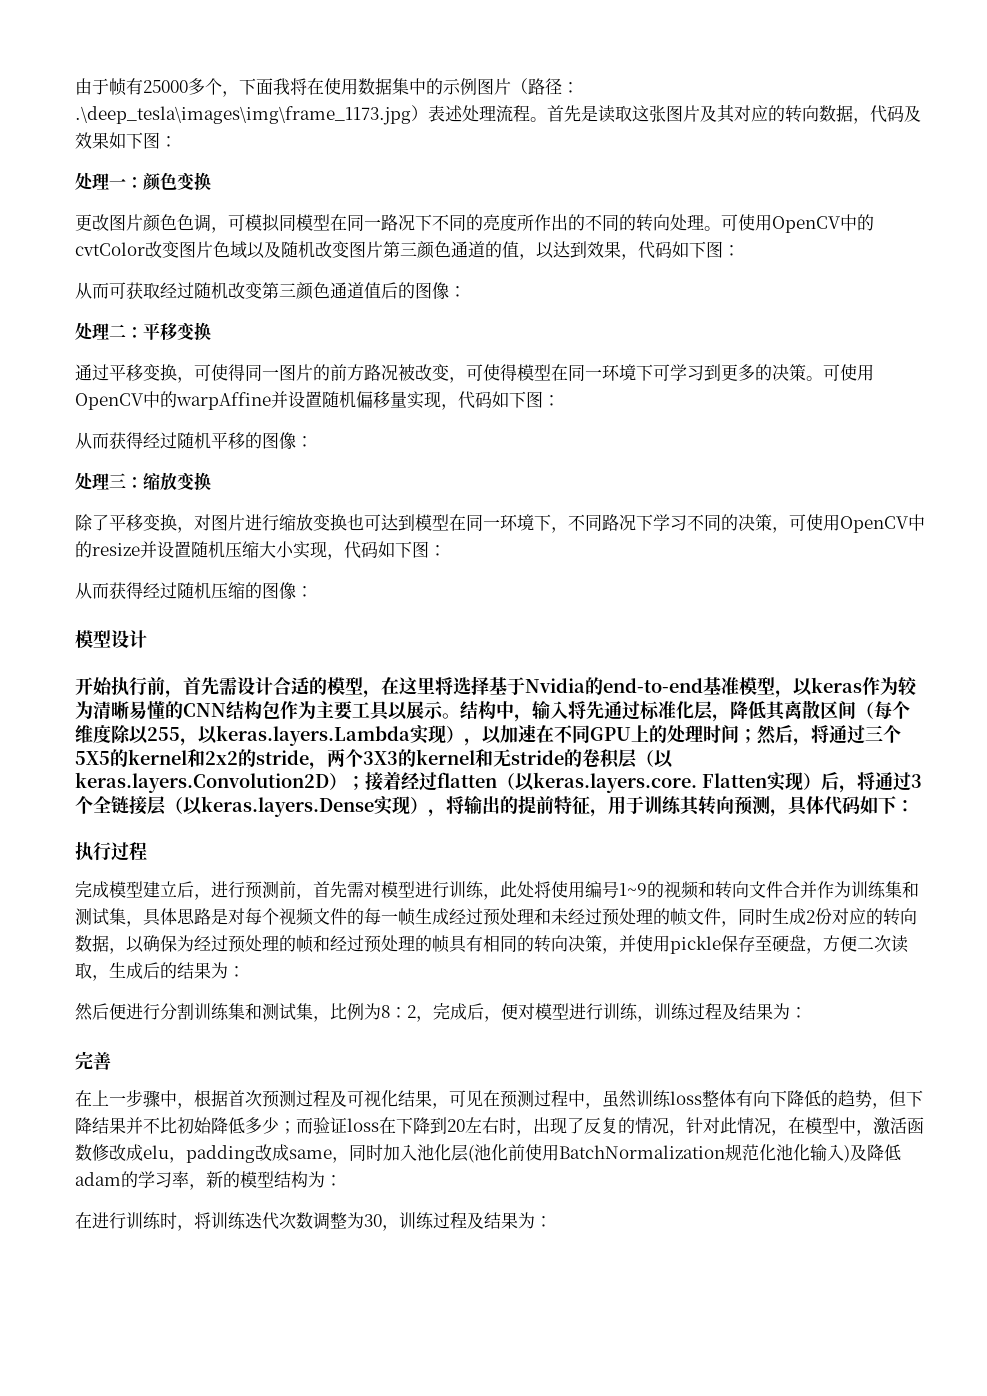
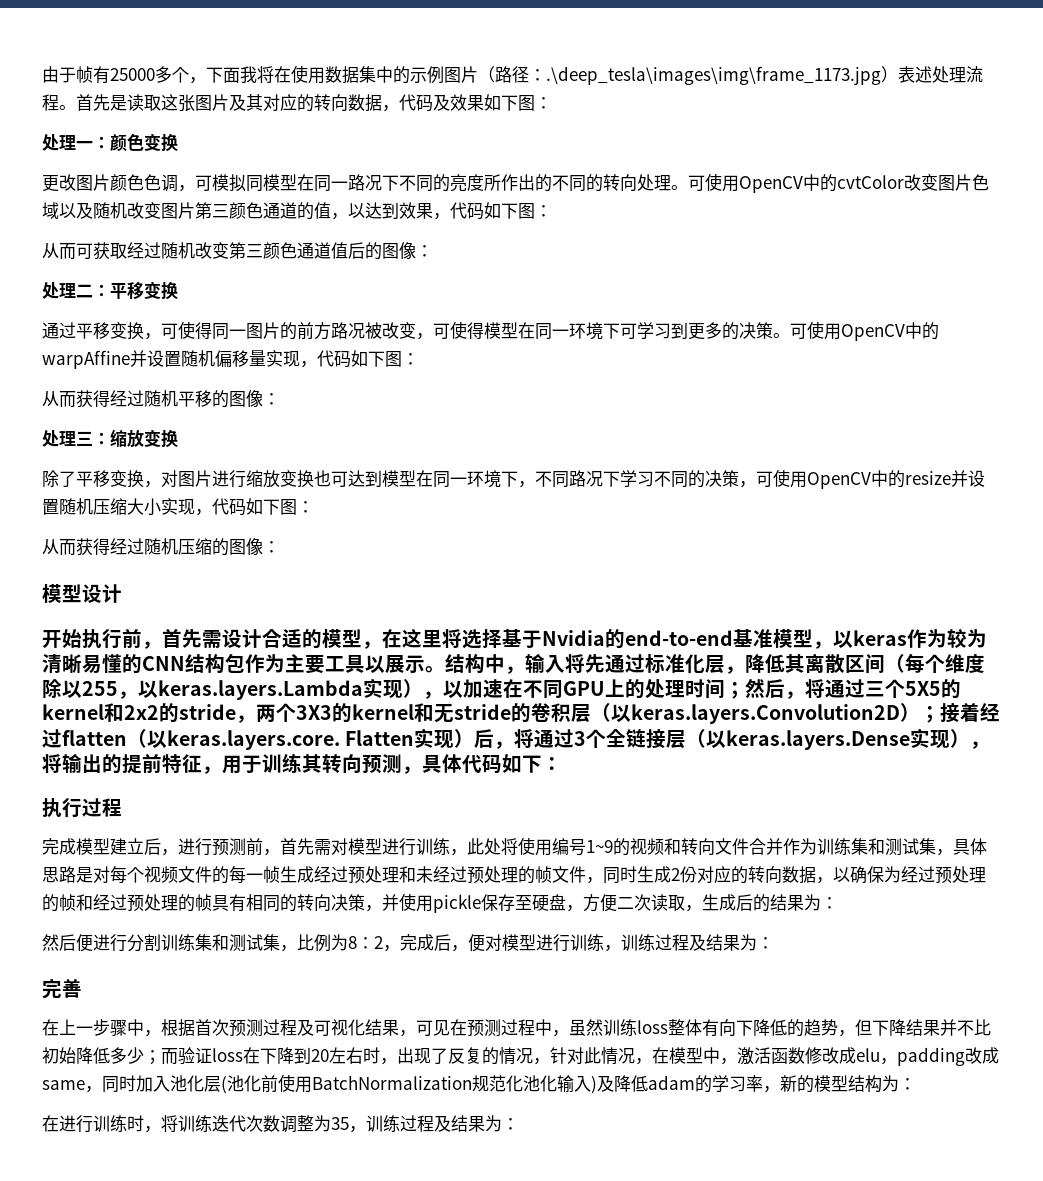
[364,1214,382,1227] 30 -> [331,1117,349,1130] 35

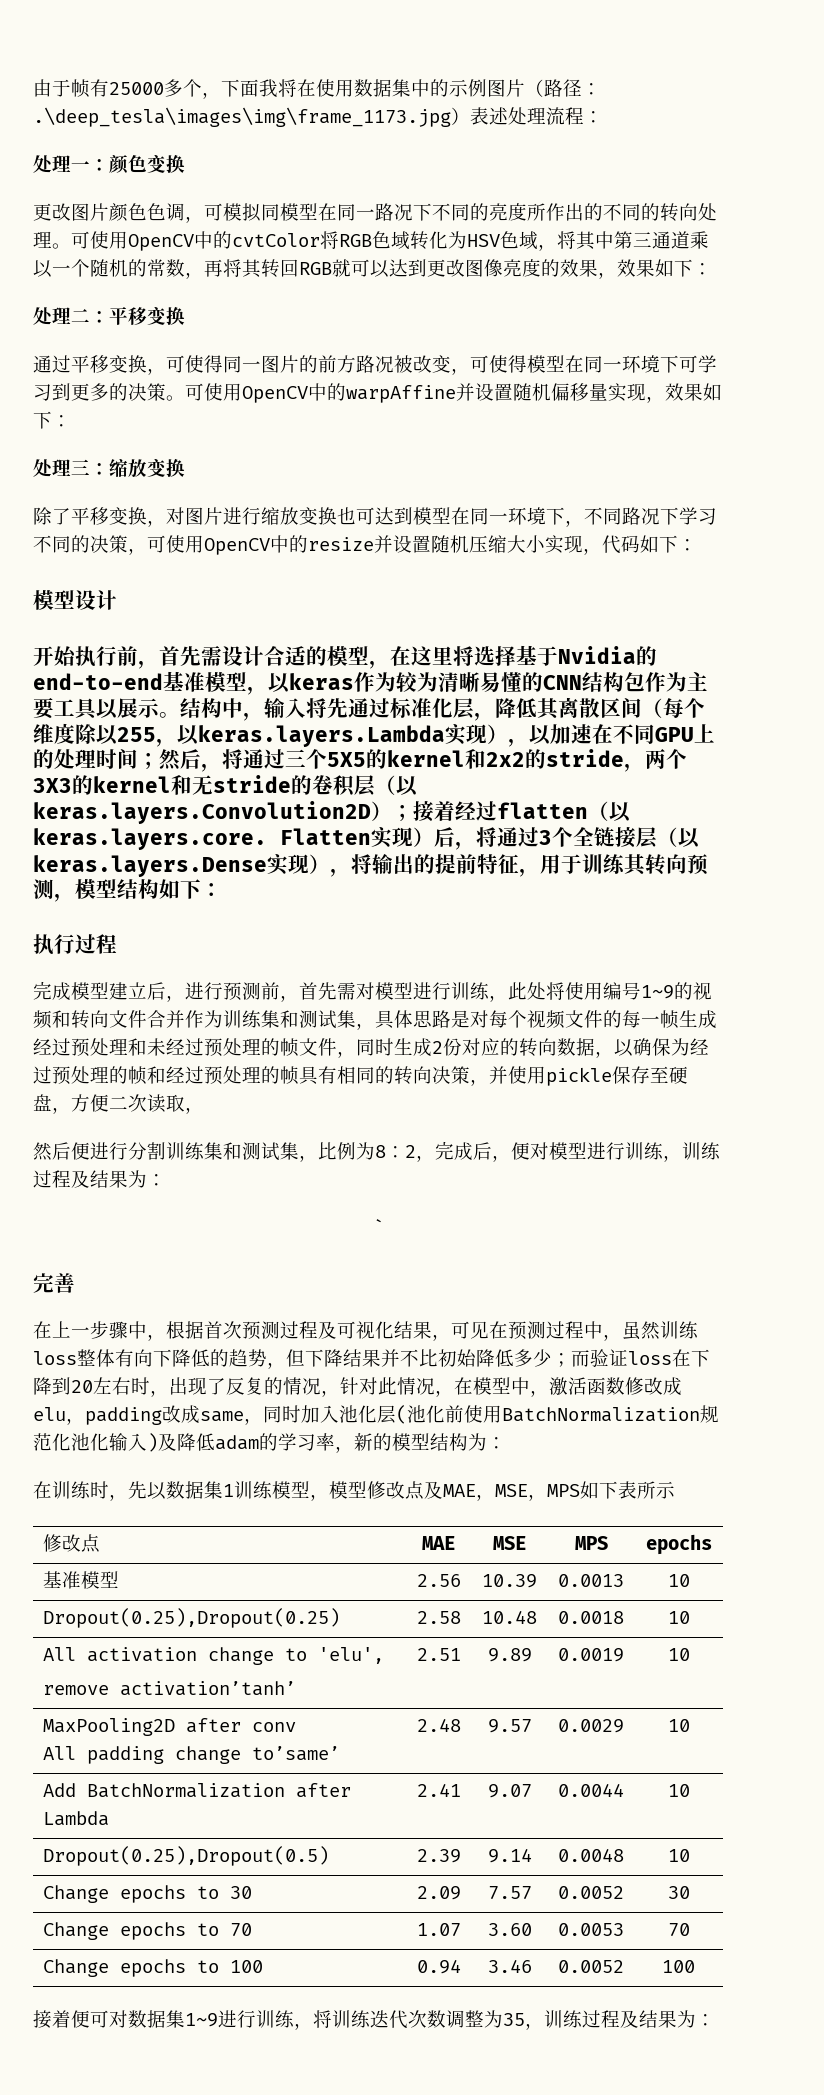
[59,94,535,112] 。首先是读取这张图片及其对应的转向数据，代码及效果如下图 -> (584, 116) none
[904,174,989,191] [42,202,552,220] [42,242,416,260] 改变图片色域以及随机改变图片第三颜色通道的值，以达到效果，代码如下图： // 从而可获取经过随机改变第三颜色通道值后的图像 -> [320,231,709,251] [33,259,693,279] 将RGB色域转化为HSV色域，将其中第三通道乘以一个随机的常数，再将其转回RGB就可以达到更改图像亮度的效果，效果如下
[317,350,419,368] [42,390,263,408] 代码如下图： // 从而获得经过随机平移的图像 -> [665,383,722,401] [33,411,52,429] 效果如下
[280,499,314,515] [42,538,263,556] 图： // 从而获得经过随机压缩的图像 -> (678, 544) none
[422,754,502,774] 具体代码 -> [75,879,159,899] 模型结构
[702,894,838,912] 生成后的结果为： -> (204, 1110) none
(774, 943) none -> [372,1219,384,1234] // `
[59,1115,144,1133] 进行训练时 -> [52,1481,675,1501] [43,1534,101,1553] [422,1536,455,1550] [493,1536,526,1550] [574,1536,608,1550] [645,1534,712,1555] [43,1571,120,1589] [416,1574,461,1587] [482,1574,537,1588] [558,1574,624,1587] [667,1574,690,1587] [43,1608,341,1628] [416,1611,461,1624] [482,1610,537,1624] [558,1611,624,1624] [667,1611,690,1624] [43,1647,385,1665] [43,1681,297,1696] [416,1648,461,1661] [487,1648,532,1662] [558,1648,624,1662] [667,1648,690,1661] [43,1718,297,1736] [43,1746,341,1764] [416,1718,461,1732] [487,1719,532,1733] [558,1719,624,1733] [667,1719,690,1732] [43,1783,352,1798] [43,1811,110,1826] [416,1783,461,1797] [487,1784,532,1798] [558,1783,624,1797] [667,1784,690,1797] [43,1846,330,1866] [416,1849,461,1863] [487,1848,532,1863] [558,1848,624,1862] [667,1849,690,1862] [43,1885,253,1903] [416,1886,461,1900] [487,1886,532,1899] [558,1886,624,1899] [667,1886,690,1899] [43,1922,253,1940] [416,1923,461,1936] [487,1923,532,1936] [558,1923,624,1936] [667,1923,690,1936] [43,1959,264,1977] [416,1959,461,1974] [487,1959,532,1973] [558,1960,624,1973] [662,1960,695,1973] [33,2010,295,2029] 训练时，先以数据集1训练模型，模型修改点及MAE，MSE，MPS如下表所示 // 修改点 | MAE | MSE | MPS | epochs // 基准模型 | 2.56 | 10.39 | 0.0013 | 10 // Dropout(0.25),Dropout(0.25) | 2.58 | 10.48 | 0.0018 | 10 // All activation change to 'elu', // remove activation’tanh’ | 2.51 | 9.89 | 0.0019 | 10 // MaxPooling2D after conv // All padding change to’same’ | 2.48 | 9.57 | 0.0029 | 10 // Add BatchNormalization after Lambda | 2.41 | 9.07 | 0.0044 | 10 // Dropout(0.25),Dropout(0.5) | 2.39 | 9.14 | 0.0048 | 10 // Change epochs to 30 | 2.09 | 7.57 | 0.0052 | 30 // Change epochs to 70 | 1.07 | 3.60 | 0.0053 | 70 // Change epochs to 100 | 0.94 | 3.46 | 0.0052 | 100 // 接着便可对数据集1~9进行训练

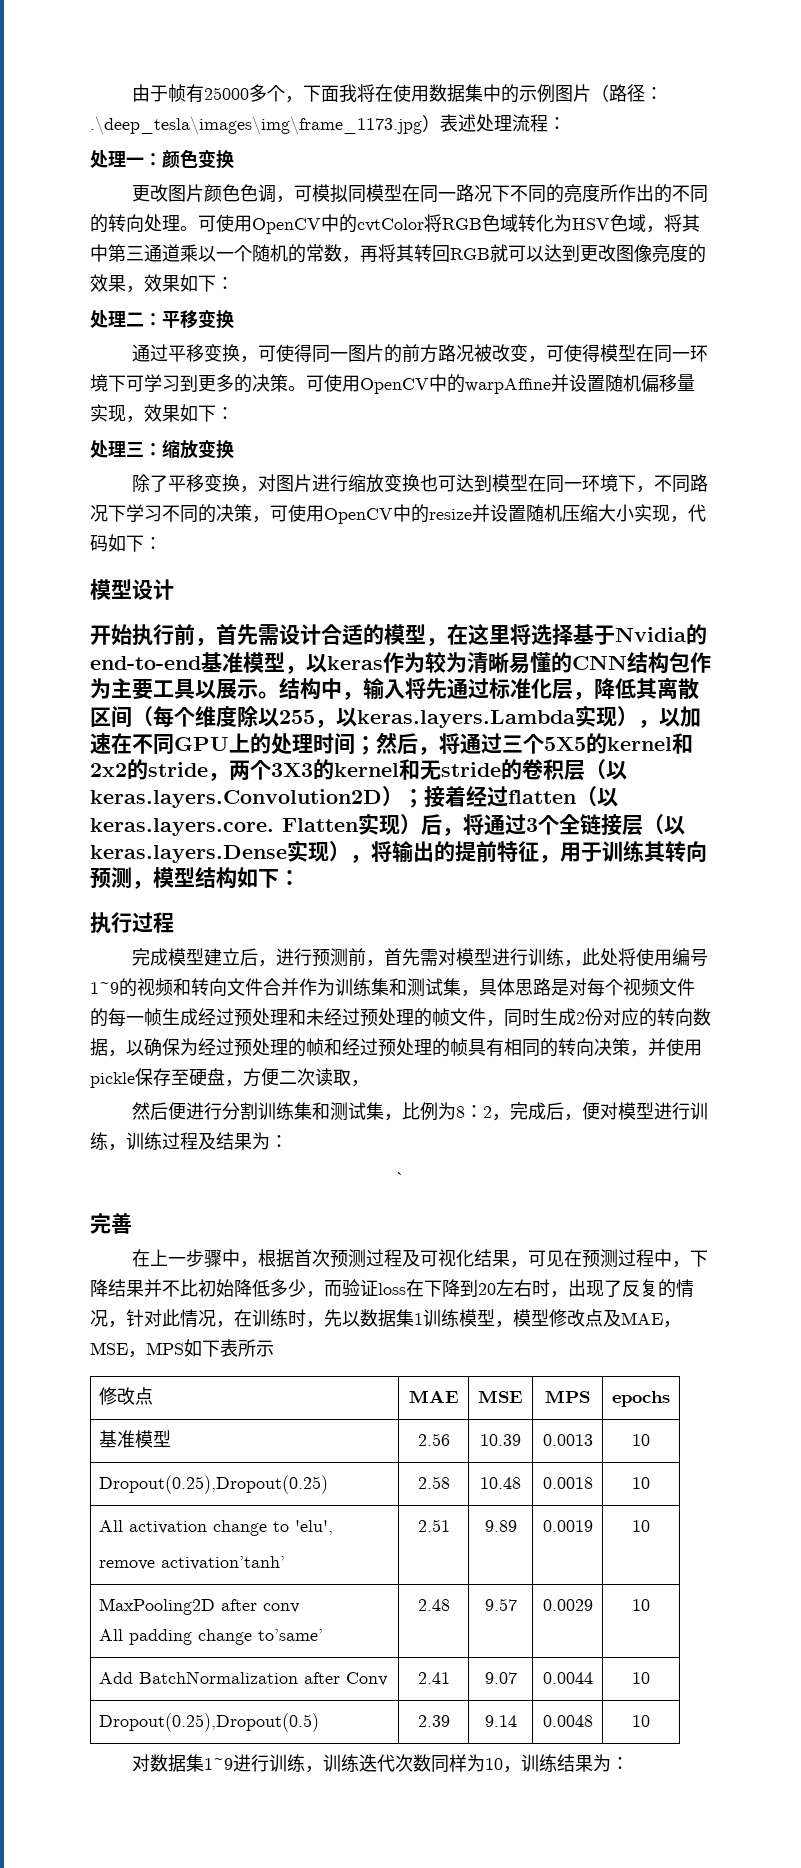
[622,1321,699,1340] [33,1349,305,1369] 虽然训练loss整体有向下降低的趋势，但 -> (691, 1264) none
[552,1353,571,1367] ； -> [306,1291,324,1298] ，
[473,1377,682,1397] [33,1405,719,1425] [33,1433,506,1453] [33,1481,52,1499] 模型中，激活函数修改成elu，padding改成same，同时加入池化层(池化前使用BatchNormalization规范化池化输入)及降低adam的学习率，新的模型结构为： // 在 -> (252, 1318) none
[43,1811,110,1826] Lambda -> [346,1672,389,1686] Conv
[43,1885,253,1903] [416,1886,461,1900] [487,1886,532,1899] [558,1886,624,1899] [667,1886,690,1899] [43,1922,253,1940] [416,1923,461,1936] [487,1923,532,1936] [558,1923,624,1936] [667,1923,690,1936] [43,1959,264,1977] [416,1959,461,1974] [487,1959,532,1973] [558,1960,624,1973] [662,1960,695,1973] [33,2010,109,2029] // Change epochs to 30 | 2.09 | 7.57 | 0.0052 | 30 // Change epochs to 70 | 1.07 | 3.60 | 0.0053 | 70 // Change epochs to 100 | 0.94 | 3.46 | 0.0052 | 100 // 接着便可 -> (650, 1721) //
[313,2010,332,2028] 将 -> (324, 1769) none
[446,2010,639,2030] 调整为35，训练过程及 -> [431,1754,558,1773] 同样为10，训练

